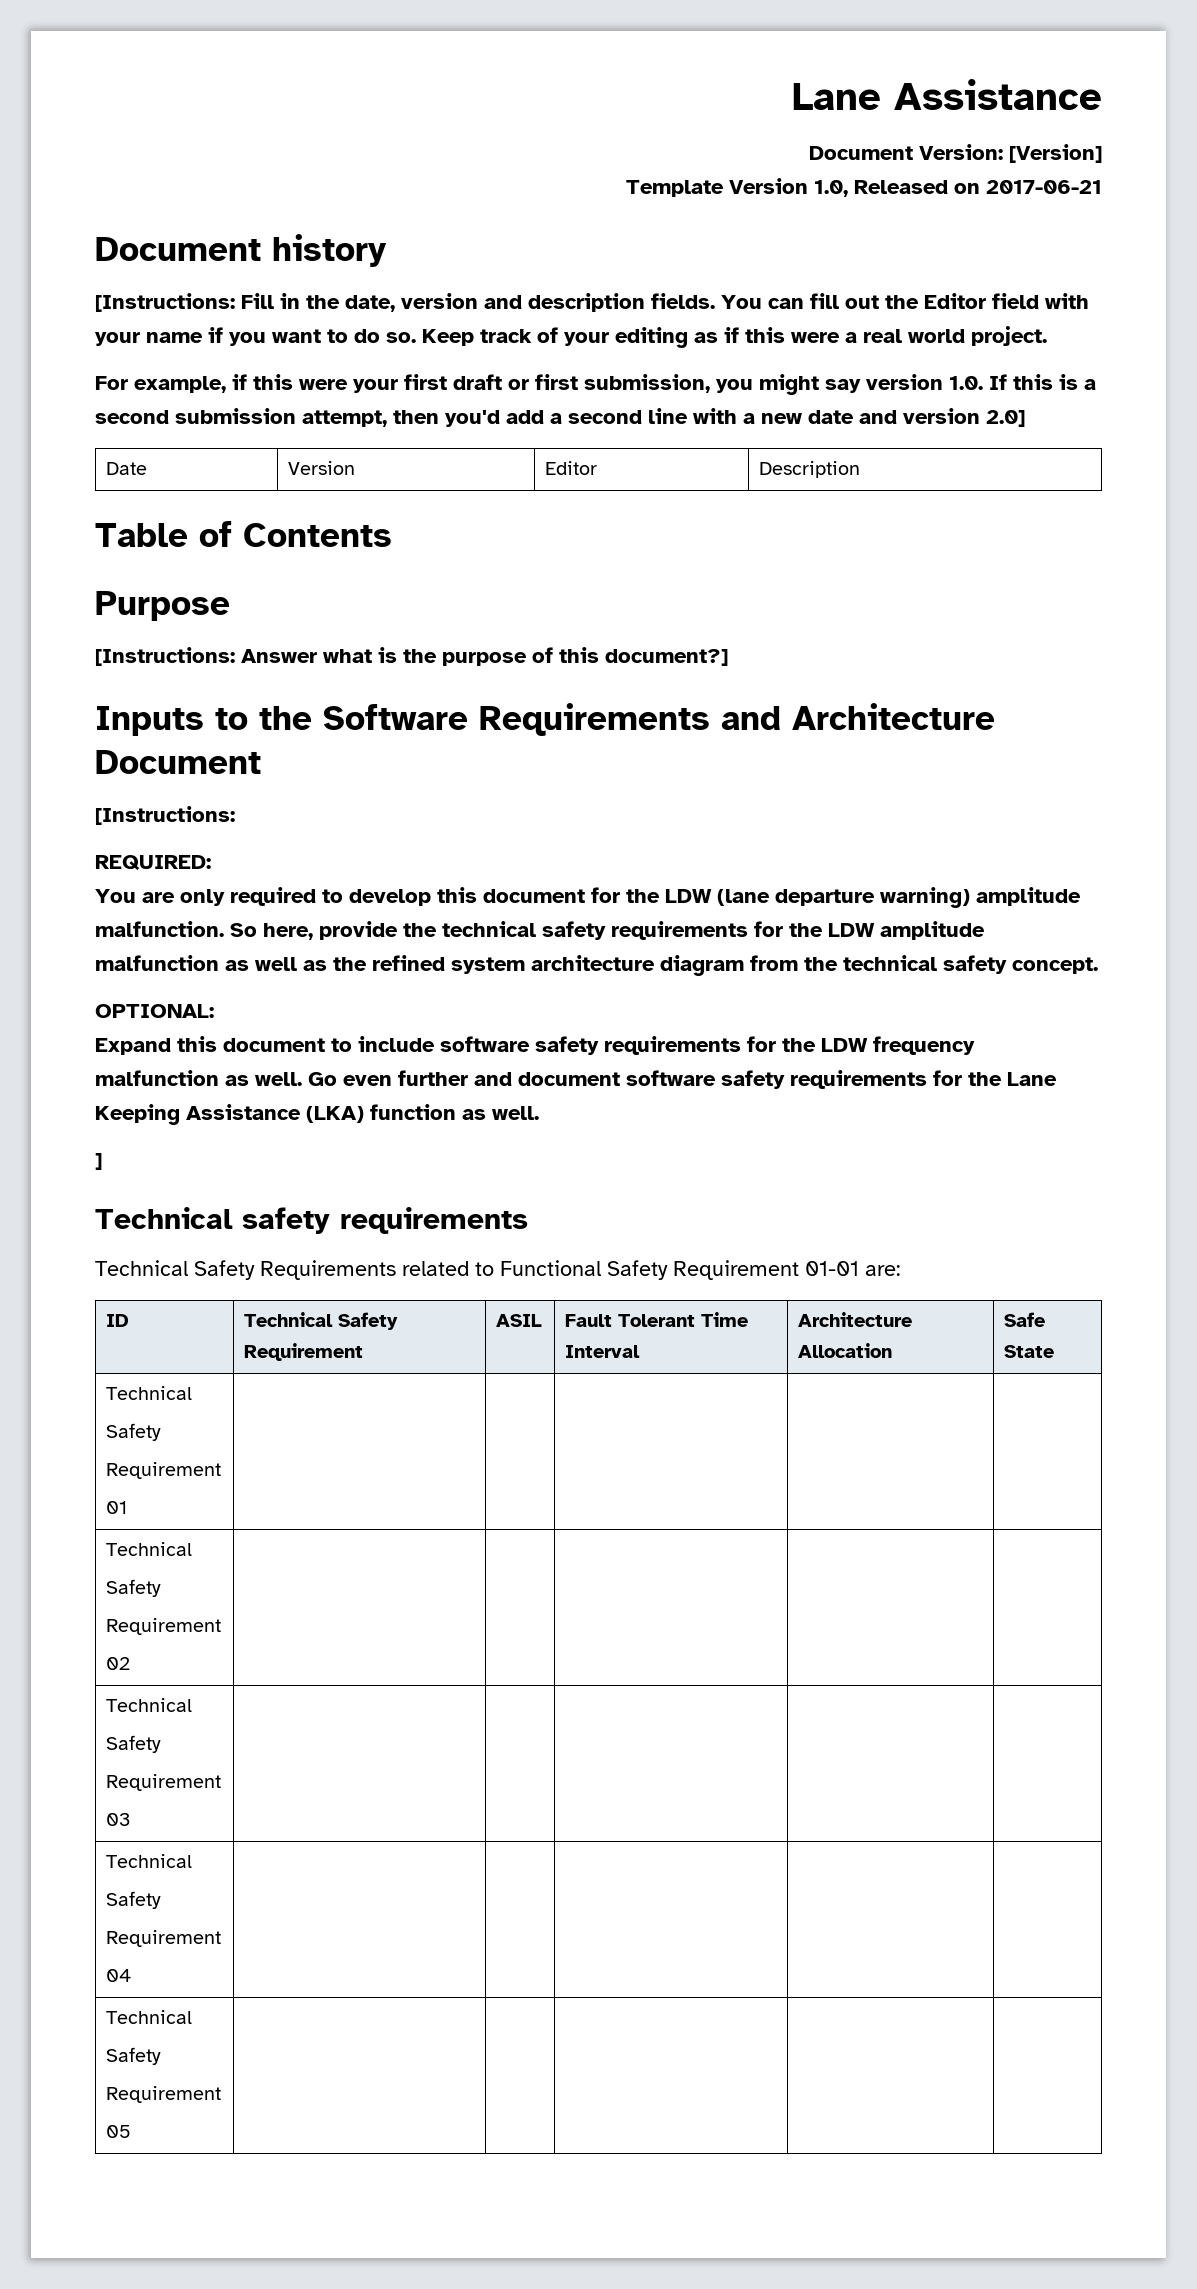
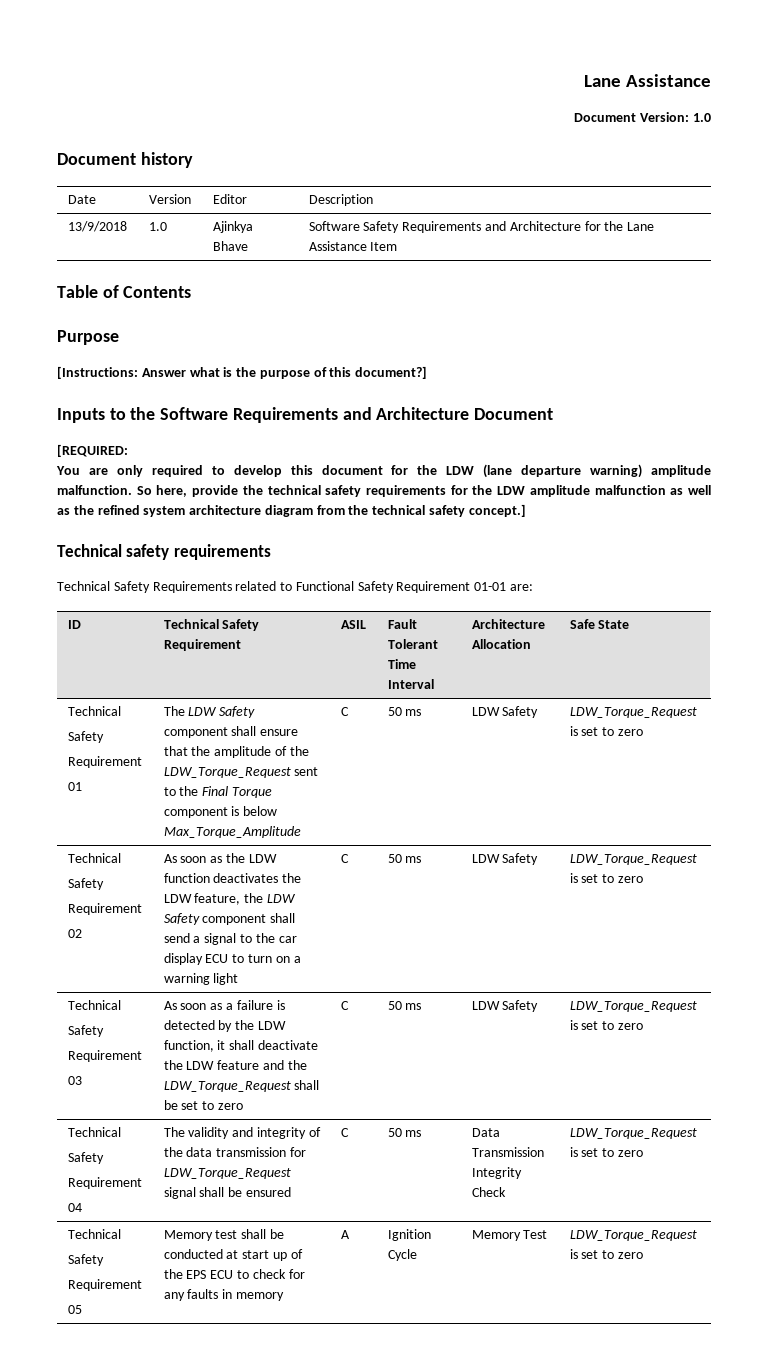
[1009,144,1102,163] [626,178,1102,197] [95,234,387,267] [95,293,1089,312] [95,326,1047,348] [95,374,1096,395] [95,408,1025,427] [106,462,148,475] [288,461,356,475] [545,461,598,475] [759,461,861,478] [Version] // Template Version 1.0, Released on 2017-06-21 // Document history // [Instructions: Fill in the date, version and description fields. You can fill out the Editor field with your name if you want to do so. Keep track of your editing as if this were a real world project. // For example, if this were your first draft or first submission, you might say version 1.0. If this is a second submission attempt, then you'd add a second line with a new date and version 2.0] // Date | Version | Editor | Description -> [693,113,711,122] [57,152,193,168] [67,195,96,204] [148,194,191,204] [212,194,247,204] [308,194,373,206] [67,221,127,232] [148,222,167,231] [212,221,253,233] [212,241,248,251] [308,221,655,233] [308,241,398,251] 1.0 // Document history // Date | Version | Editor | Description // 13/9/2018 | 1.0 | Ajinkya Bhave | Software Safety Requirements and Architecture for the Lane Assistance Item
[95,806,235,825] [95,855,211,871] [Instructions: // REQUIRED: -> [57,444,128,457] [REQUIRED:
[1012,957,1098,974] [95,1004,214,1018] [95,1036,975,1055] [95,1070,1057,1089] [95,1104,539,1125] [95,1153,102,1170] concept. // OPTIONAL: // Expand this document to include software safety requirements for the LDW frequency malfunction as well. Go even further and document software safety requirements for the Lane Keeping Assistance (LKA) function as well. // ] -> [468,504,526,517] concept.]
[106,1542,193,1556] [106,1579,162,1597] [106,1618,222,1635] [106,1657,131,1670] [106,1698,193,1712] [106,1735,162,1753] [106,1774,222,1791] [106,1813,131,1826] [106,1854,193,1868] [106,1891,162,1909] [106,1930,222,1947] [106,1969,132,1982] [106,2010,193,2024] [106,2047,162,2065] [106,2086,222,2103] [106,2125,132,2138] | | | | // Technical // Safety // Requirement // 02 | | | | | // Technical // Safety // Requirement // 03 | | | | | // Technical // Safety // Requirement // 04 | | | | | // Technical // Safety // Requirement // 05 | | | | | -> [163,706,256,718] [163,726,299,738] [163,746,309,758] [163,767,319,778] [163,786,273,798] [163,806,278,818] [163,826,301,838] [340,707,349,716] [387,707,422,716] [471,706,539,718] [569,707,697,718] [569,726,644,736] [67,853,121,863] [67,878,104,890] [67,903,142,915] [67,929,82,938] [163,853,277,863] [163,873,302,883] [163,893,297,905] [163,913,296,925] [163,933,297,945] [163,953,301,965] [163,973,239,985] [340,854,349,863] [387,854,422,863] [471,853,539,865] [569,854,697,865] [569,873,644,883] [67,1000,121,1010] [67,1025,104,1037] [67,1050,142,1062] [67,1076,82,1085] [163,1000,285,1010] [163,1020,287,1032] [163,1040,319,1052] [163,1060,307,1070] [163,1080,320,1092] [163,1100,244,1110] [340,1001,349,1010] [387,1001,422,1010] [471,1000,539,1012] [569,1001,697,1012] [569,1020,644,1030] [67,1127,121,1137] [67,1152,104,1164] [67,1177,142,1189] [67,1203,82,1212] [163,1127,321,1139] [163,1147,307,1157] [163,1168,291,1179] [163,1187,292,1199] [340,1128,349,1137] [387,1128,422,1137] [471,1128,500,1137] [471,1147,544,1157] [471,1167,522,1179] [471,1187,506,1197] [569,1128,697,1139] [569,1147,644,1157] [67,1229,121,1239] [67,1254,104,1266] [67,1279,142,1291] [67,1305,82,1314] [163,1229,285,1241] [163,1249,303,1261] [163,1269,305,1279] [163,1289,285,1301] [340,1230,350,1239] [387,1229,431,1241] [387,1249,417,1261] [471,1230,548,1241] [569,1230,697,1241] [569,1249,644,1259] The LDW Safety component shall ensure that the amplitude of the LDW_Torque_Request sent to the Final Torque component is below Max_Torque_Amplitude | C | 50 ms | LDW Safety | LDW_Torque_Request is set to zero // Technical // Safety // Requirement // 02 | As soon as the LDW function deactivates the LDW feature, the LDW Safety component shall send a signal to the car display ECU to turn on a warning light | C | 50 ms | LDW Safety | LDW_Torque_Request is set to zero // Technical // Safety // Requirement // 03 | As soon as a failure is detected by the LDW function, it shall deactivate the LDW feature and the LDW_Torque_Request shall be set to zero | C | 50 ms | LDW Safety | LDW_Torque_Request is set to zero // Technical // Safety // Requirement // 04 | The validity and integrity of the data transmission for LDW_Torque_Request signal shall be ensured | C | 50 ms | Data Transmission Integrity Check | LDW_Torque_Request is set to zero // Technical // Safety // Requirement // 05 | Memory test shall be conducted at start up of the EPS ECU to check for any faults in memory | A | Ignition Cycle | Memory Test | LDW_Torque_Request is set to zero

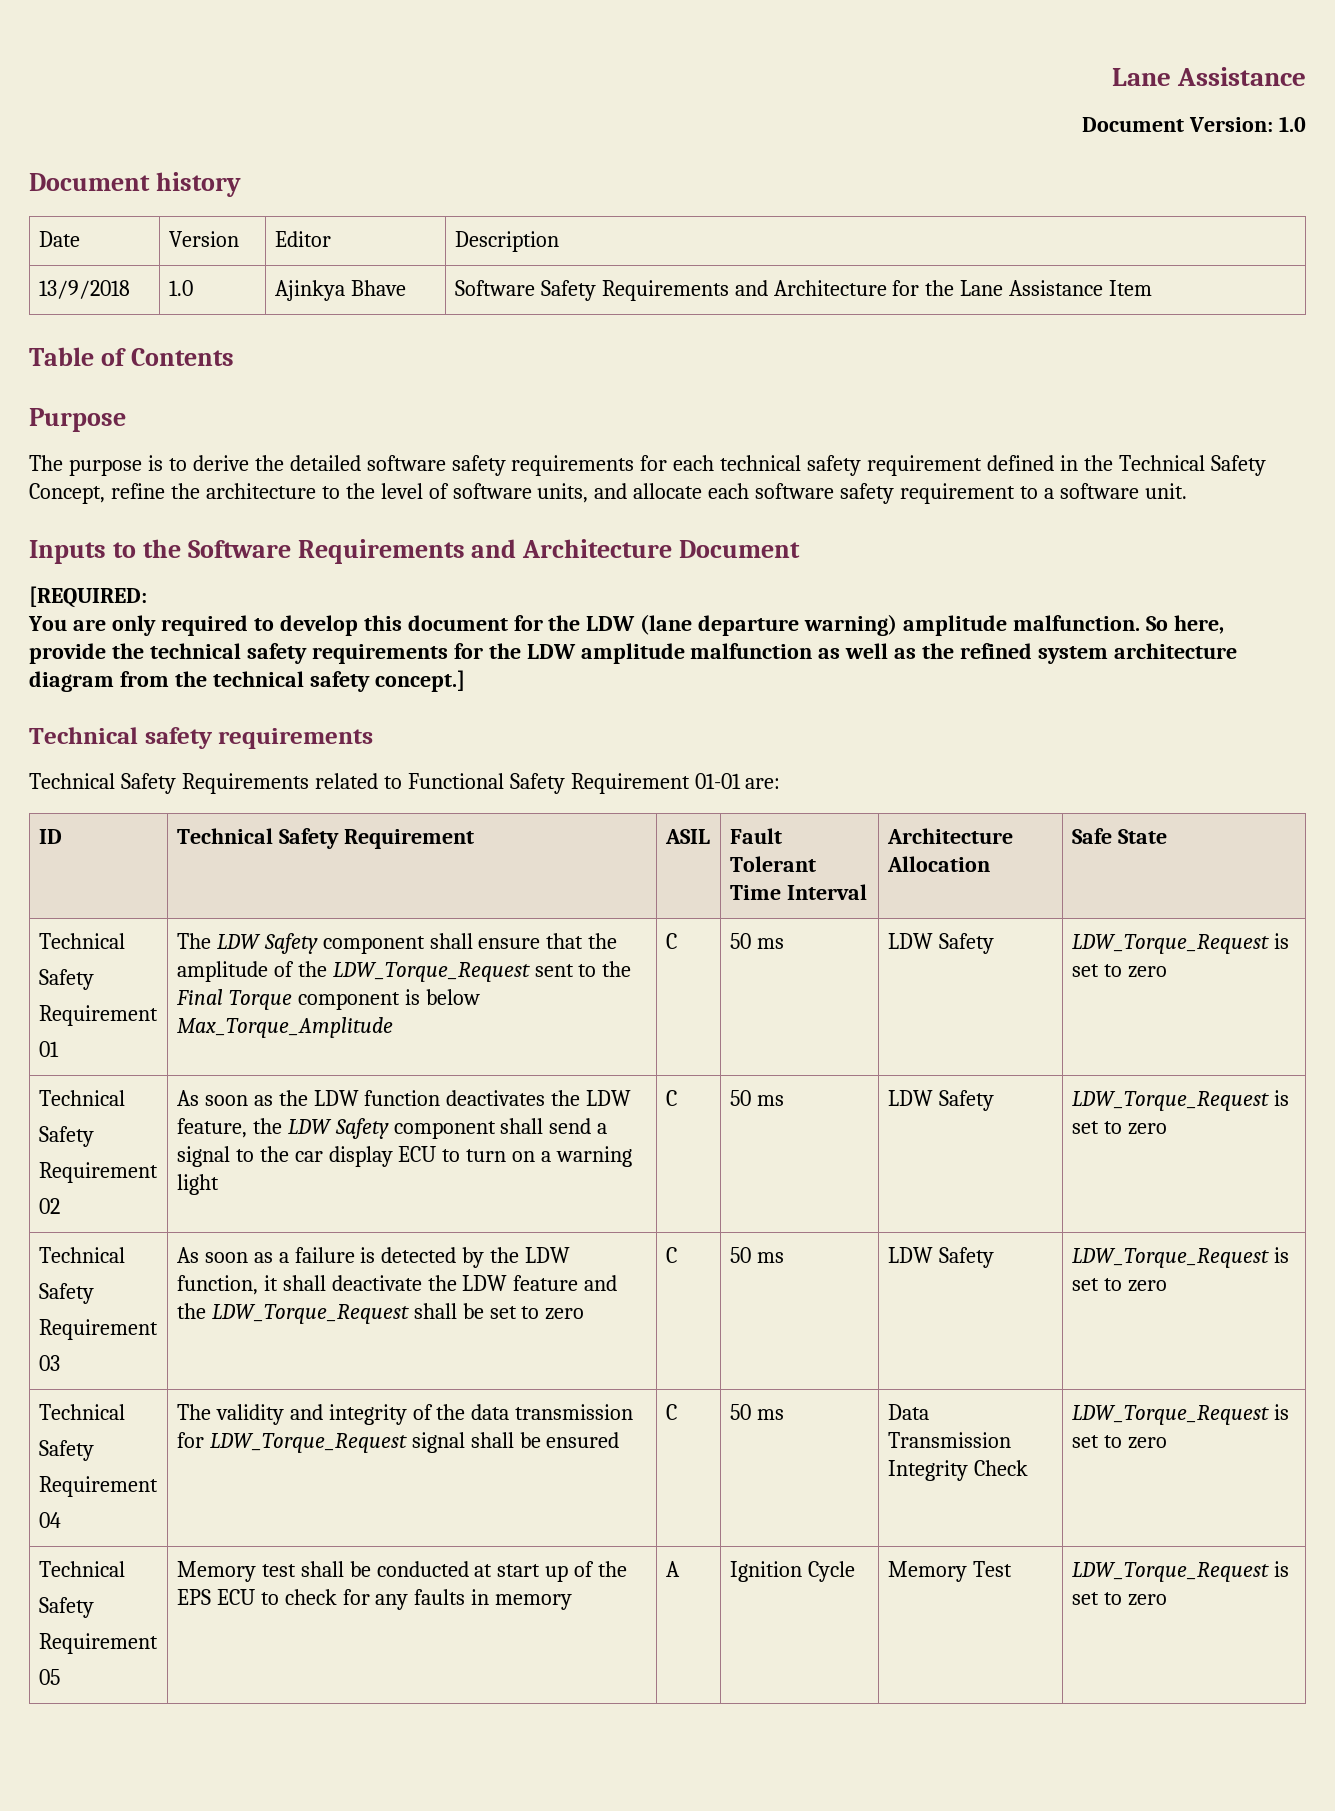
[57,366,428,379] [Instructions: Answer what is the purpose of this document?] -> [29,455,1266,476] [29,483,1187,504] The purpose is to derive the detailed software safety requirements for each technical safety requirement defined in the Technical Safety Concept, refine the architecture to the level of software units, and allocate each software safety requirement to a software unit.

